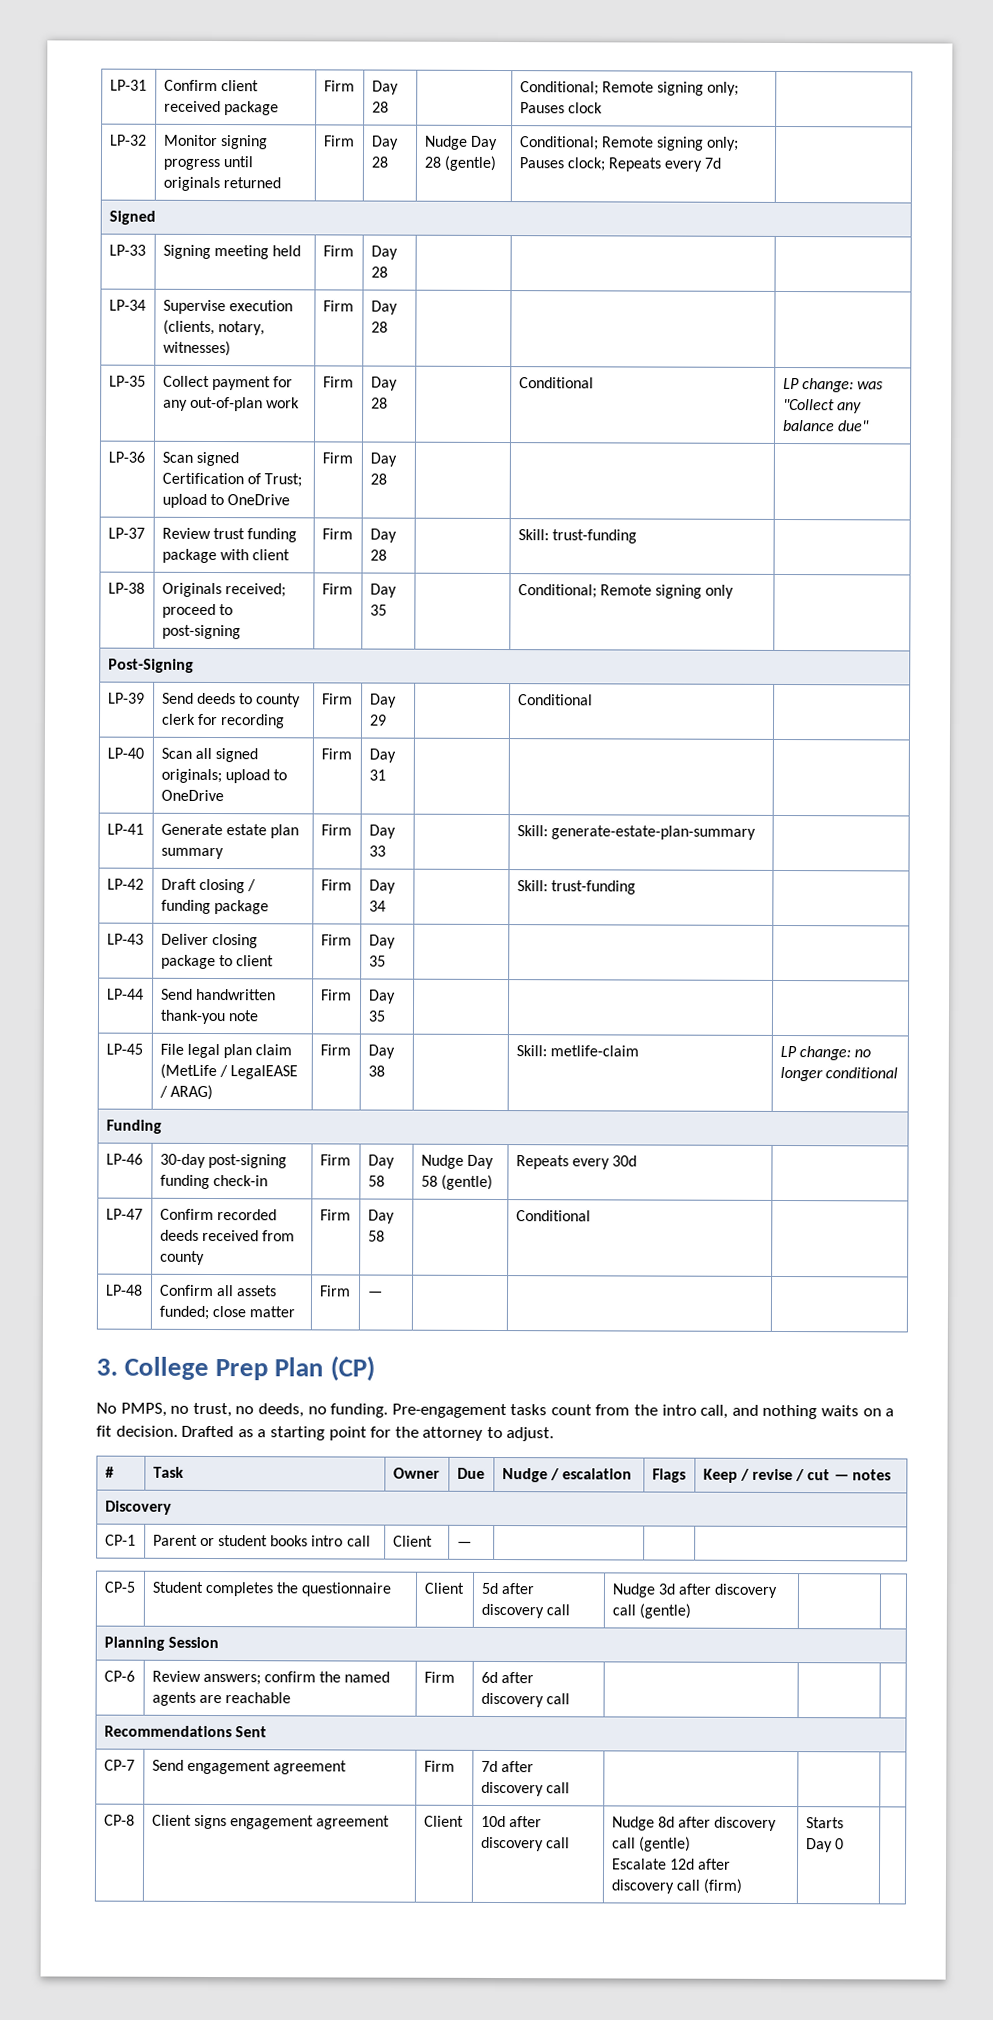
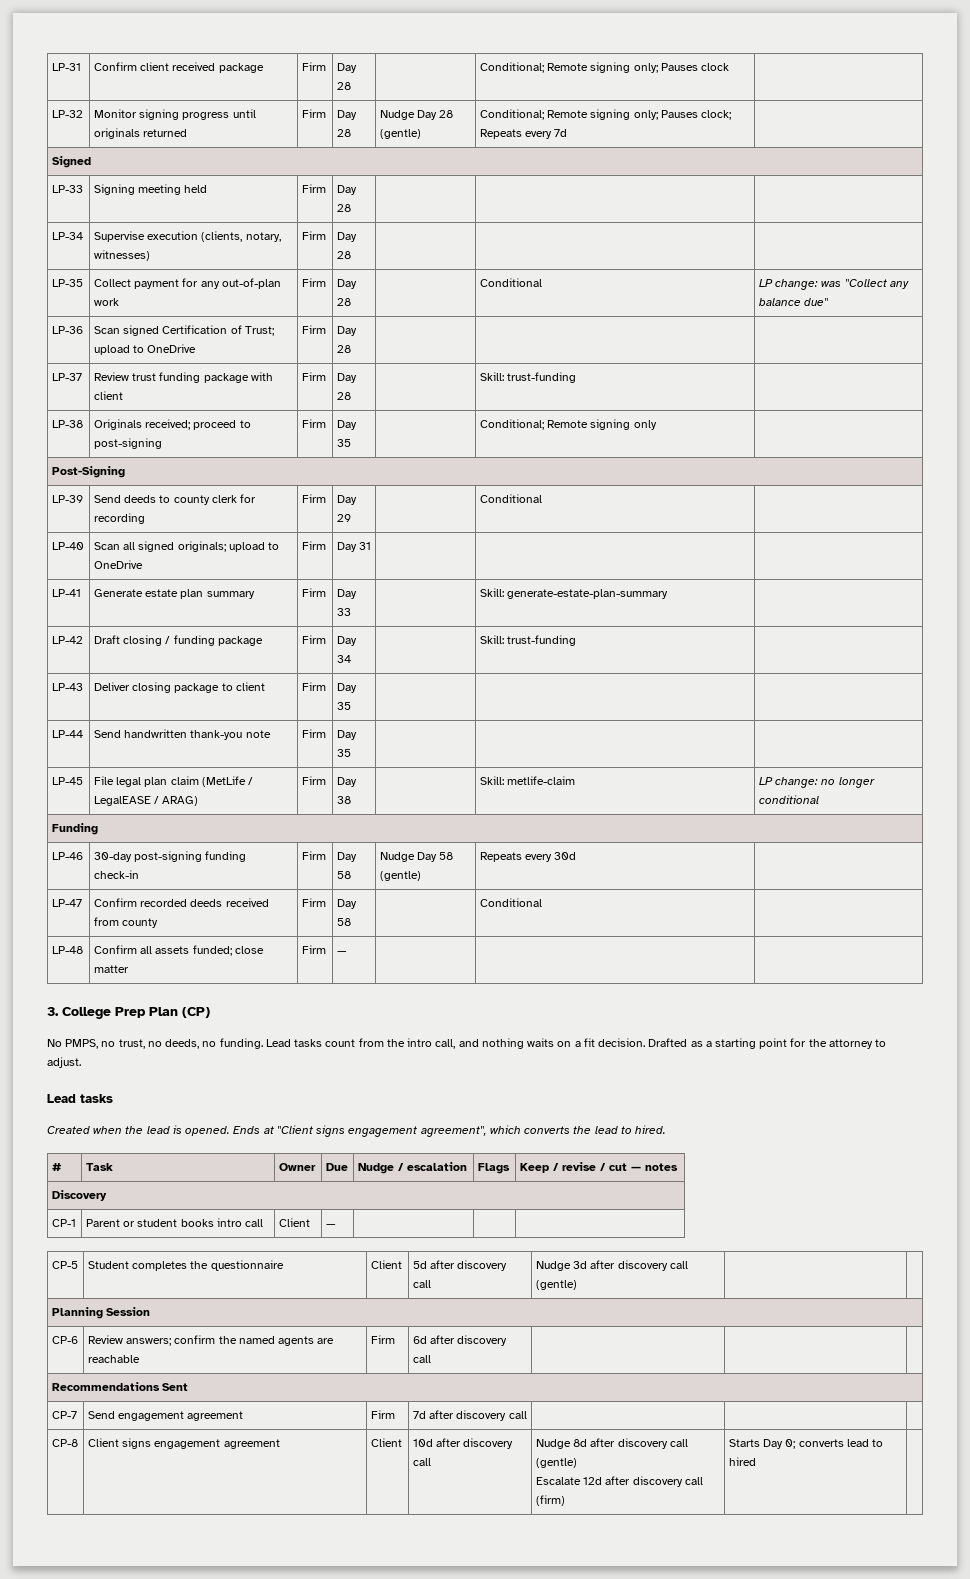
[391,1403,507,1419] Pre-engagement -> [265,1039,291,1047] Lead
(555, 1434) none -> [47,1094,113,1103] [47,1125,667,1137] // Lead tasks // Created when the lead is opened. Ends at "Client signs engagement agreement", which converts the lead to hired.
[834,1838,844,1850] 0 -> [785,1439,884,1449] [728,1457,756,1466] 0; converts lead to hired

